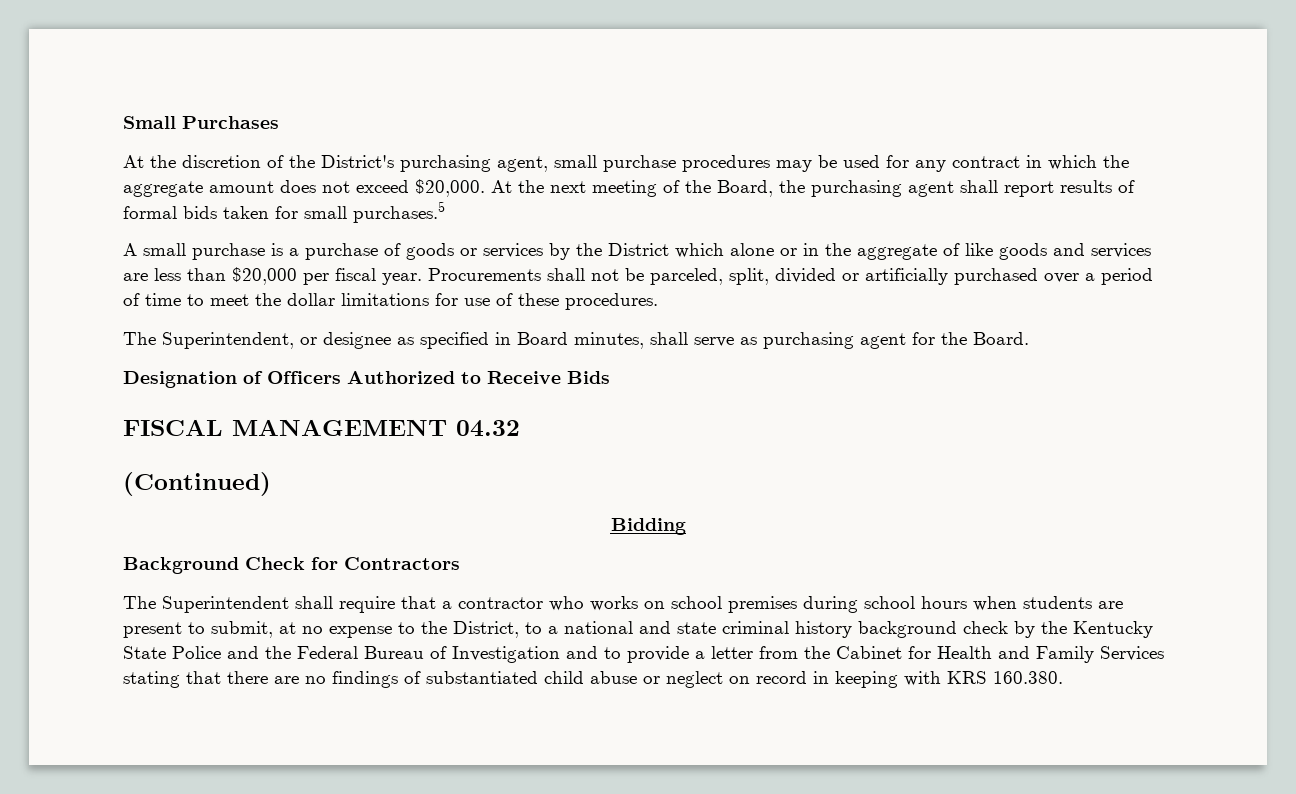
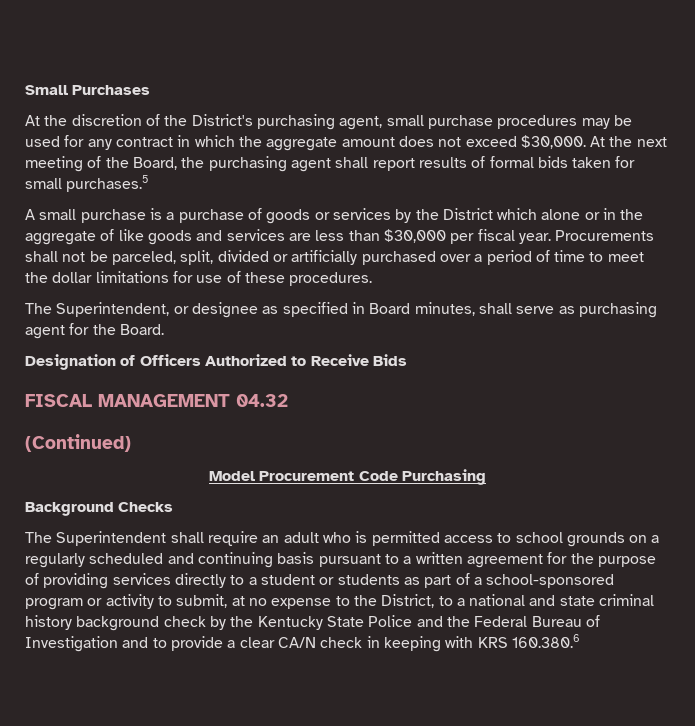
[415,179,485,197] $20,000. -> [520,135,586,149] $30,000.
[232,267,297,285] $20,000 -> [383,229,446,243] $30,000
[610,518,686,535] [123,557,460,574] [123,596,1123,613] [123,622,182,638] Bidding // Background Check for Contractors // The Superintendent shall require that a contractor who works on school premises during school hours when students are present -> [209,469,486,485] [25,502,174,516] [25,531,660,547] [25,552,656,568] [25,573,615,589] [25,594,154,610] Model Procurement Code Purchasing // Background Checks // The Superintendent shall require an adult who is permitted access to school grounds on a regularly scheduled and continuing basis pursuant to a written agreement for the purpose of providing services directly to a student or students as part of a school-sponsored program or activity
[711,646,1164,663] [123,671,807,688] letter from the Cabinet for Health and Family Services stating that there are no findings of substantiated child abuse or neglect on record -> [239,637,363,648] clear CA/N check
[993,671,1063,684] 160.380. -> [511,634,580,648] 160.380.6

